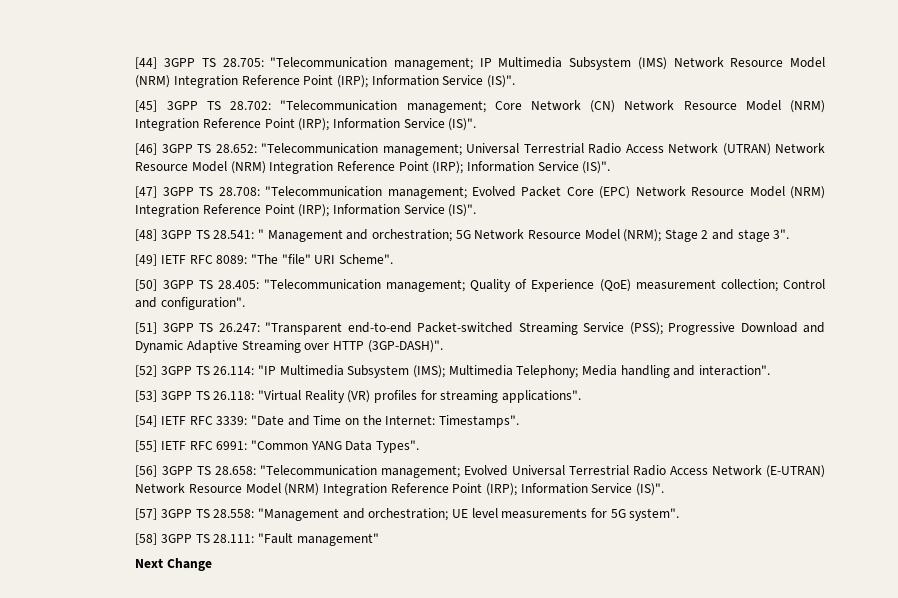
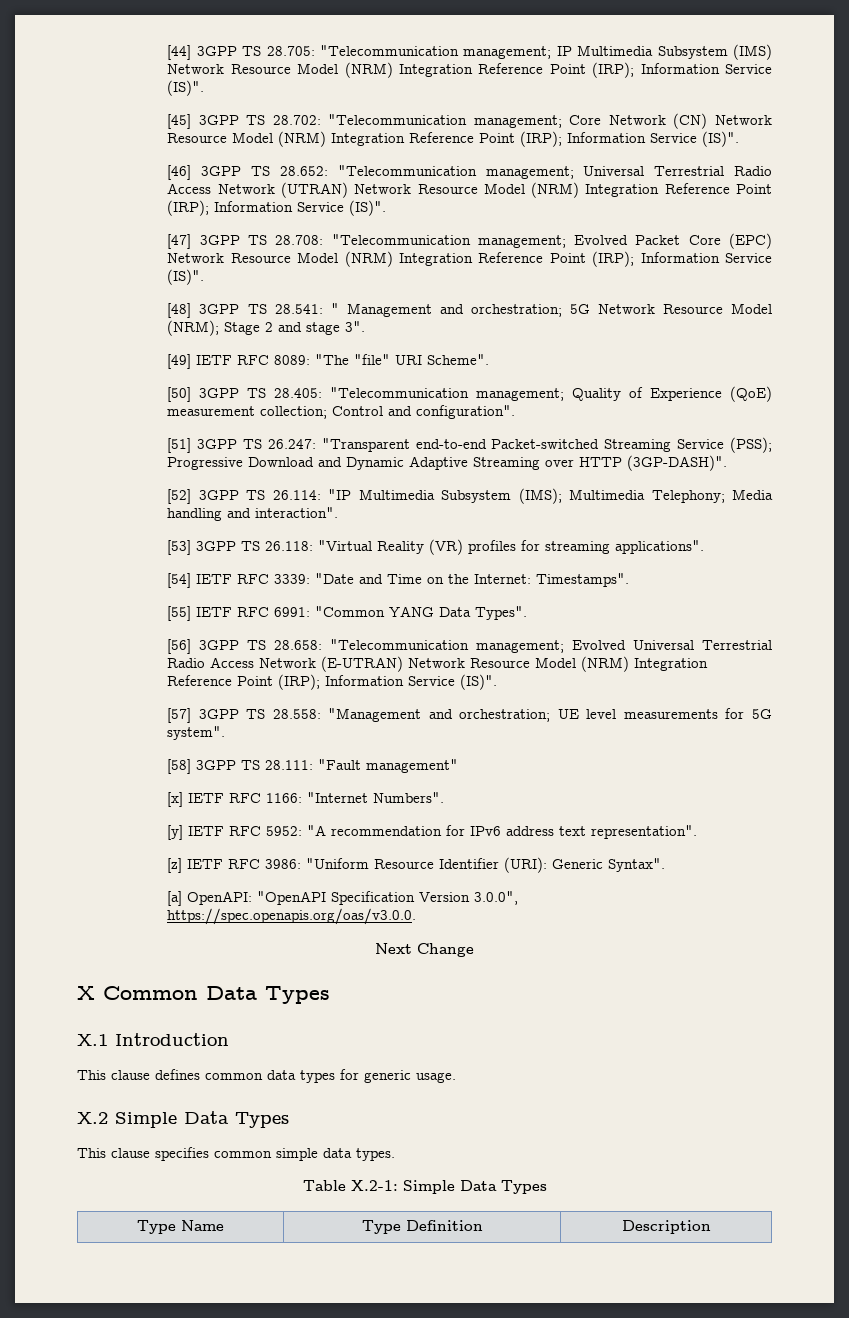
[135,558,213,571] Next Change -> [167,792,445,807] [167,825,698,840] [167,857,666,873] [167,891,519,906] [167,908,417,925] [375,943,474,957] [77,986,330,1004] [77,1033,229,1046] [77,1069,456,1083] [77,1111,289,1128] [77,1147,395,1161] [302,1180,547,1194] [137,1220,224,1234] [361,1220,483,1234] [621,1220,711,1234] [x] IETF RFC 1166: "Internet Numbers". // [y] IETF RFC 5952: "A recommendation for IPv6 address text representation". // [z] IETF RFC 3986: "Uniform Resource Identifier (URI): Generic Syntax". // [a] OpenAPI: "OpenAPI Specification Version 3.0.0", https://spec.openapis.org/oas/v3.0.0. // Next Change // X Common Data Types // X.1 Introduction // This clause defines common data types for generic usage. // X.2 Simple Data Types // This clause specifies common simple data types. // Table X.2-1: Simple Data Types // Type Name | Type Definition | Description

